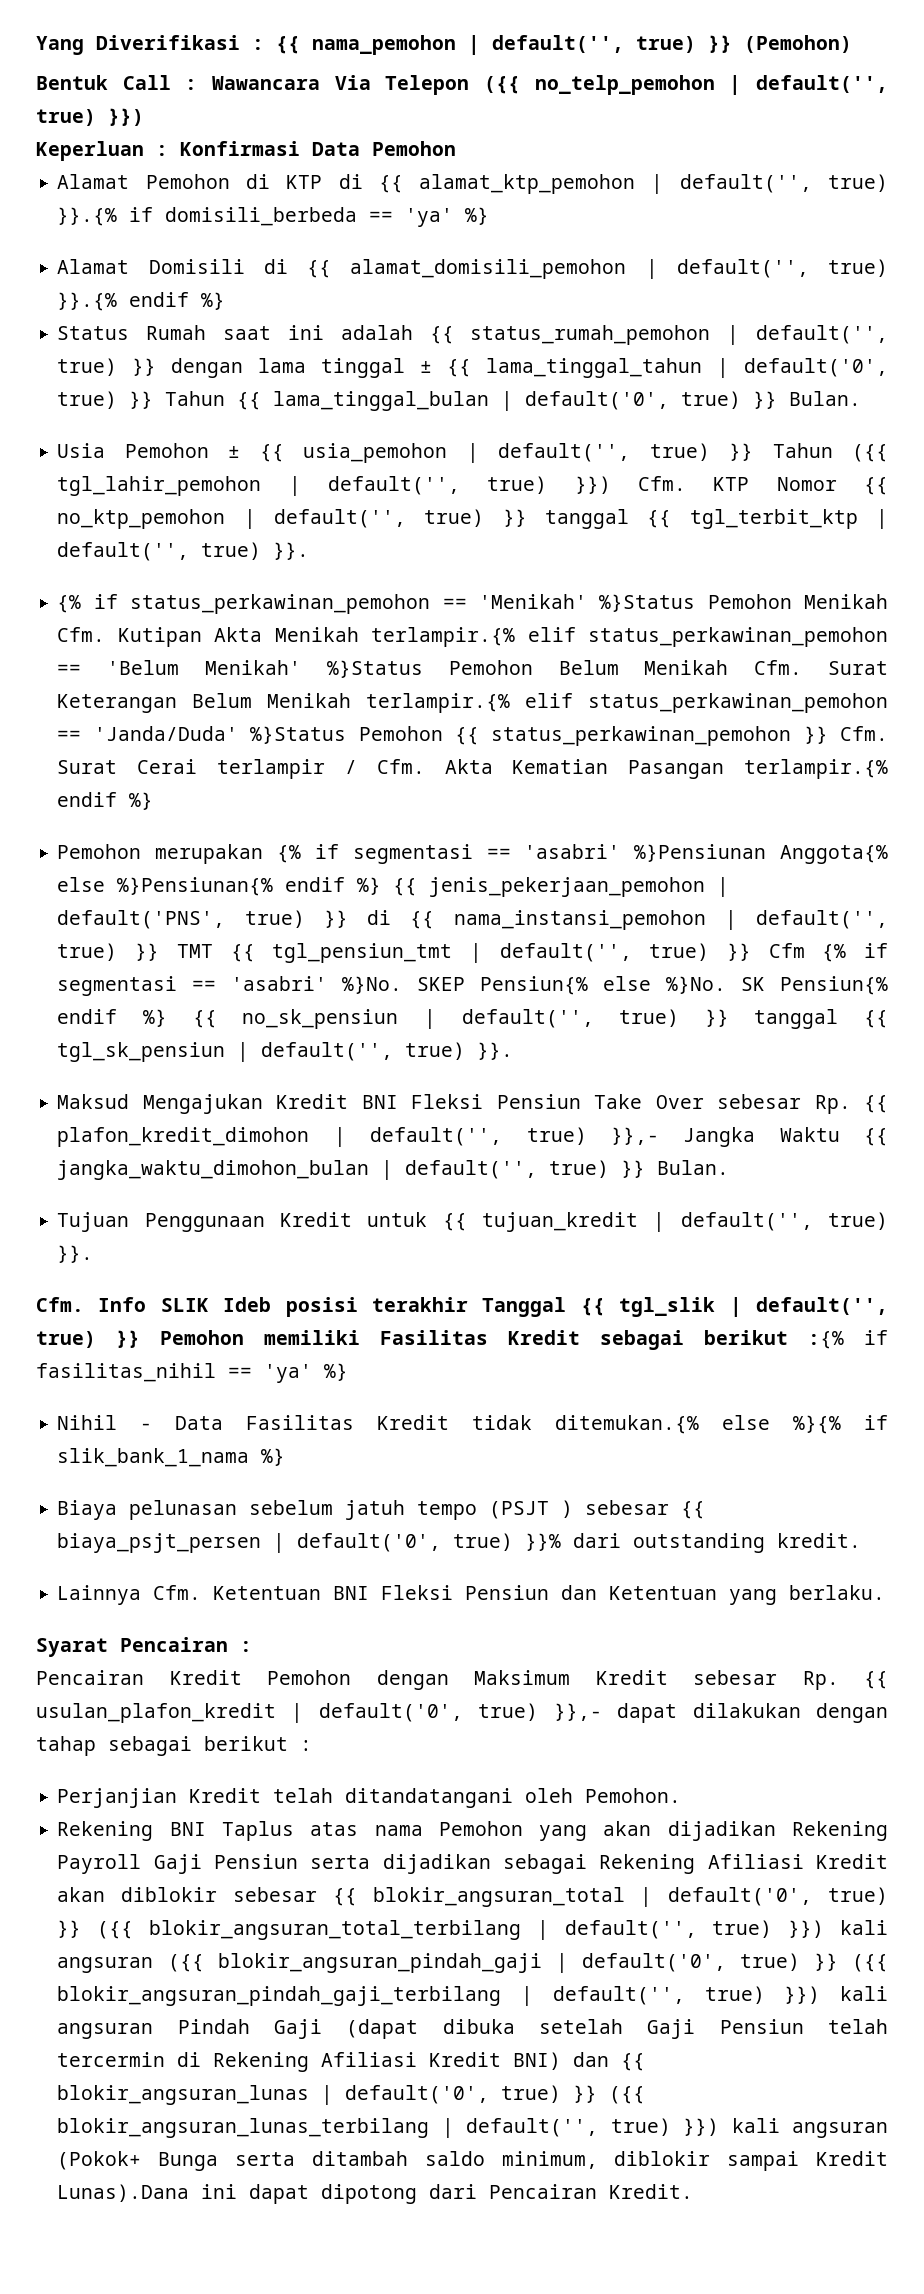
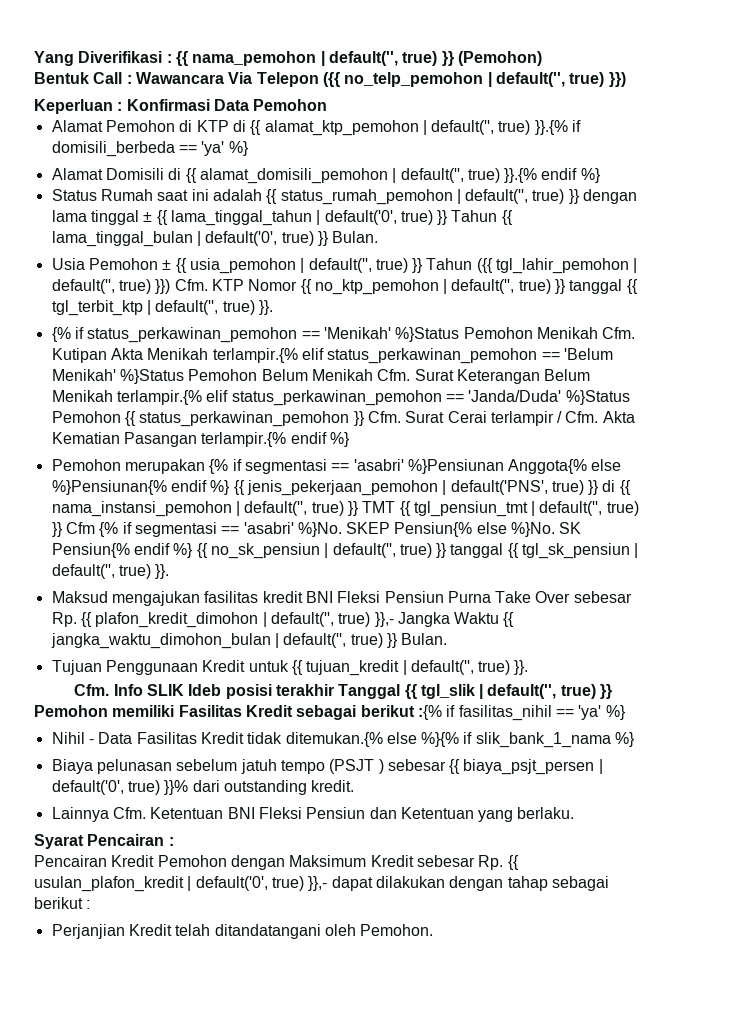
[142,1094,581,1114] Mengajukan Kredit BNI Fleksi Pensiun -> [111,591,491,606] mengajukan fasilitas kredit BNI Fleksi Pensiun Purna
[57,1821,888,1841] [57,1854,889,1874] [57,1887,888,1907] [57,1920,888,1940] [57,1953,888,1973] [57,1986,889,2006] [57,2019,889,2039] [57,2052,646,2072] [57,2085,646,2105] [57,2118,888,2138] [57,2151,889,2171] [57,2184,694,2204] // Rekening BNI Taplus atas nama Pemohon yang akan dijadikan Rekening Payroll Gaji Pensiun serta dijadikan sebagai Rekening Afiliasi Kredit akan diblokir sebesar {{ blokir_angsuran_total | default('0', true) }} ({{ blokir_angsuran_total_terbilang | default('', true) }}) kali angsuran ({{ blokir_angsuran_pindah_gaji | default('0', true) }} ({{ blokir_angsuran_pindah_gaji_terbilang | default('', true) }}) kali angsuran Pindah Gaji (dapat dibuka setelah Gaji Pensiun telah tercermin di Rekening Afiliasi Kredit BNI) dan {{ blokir_angsuran_lunas | default('0', true) }} ({{ blokir_angsuran_lunas_terbilang | default('', true) }}) kali angsuran (Pokok+ Bunga serta ditambah saldo minimum, diblokir sampai Kredit Lunas).Dana ini dapat dipotong dari Pencairan Kredit. -> (434, 930) none

